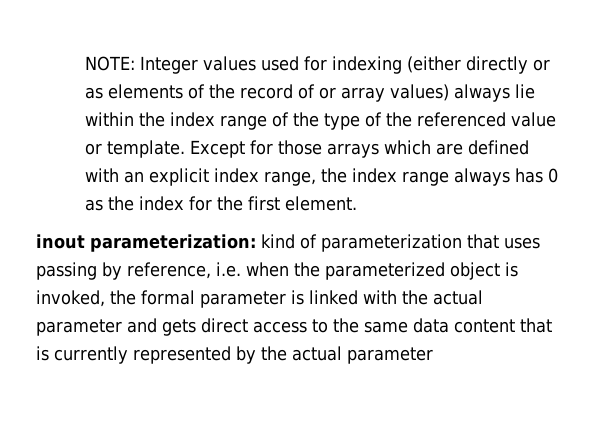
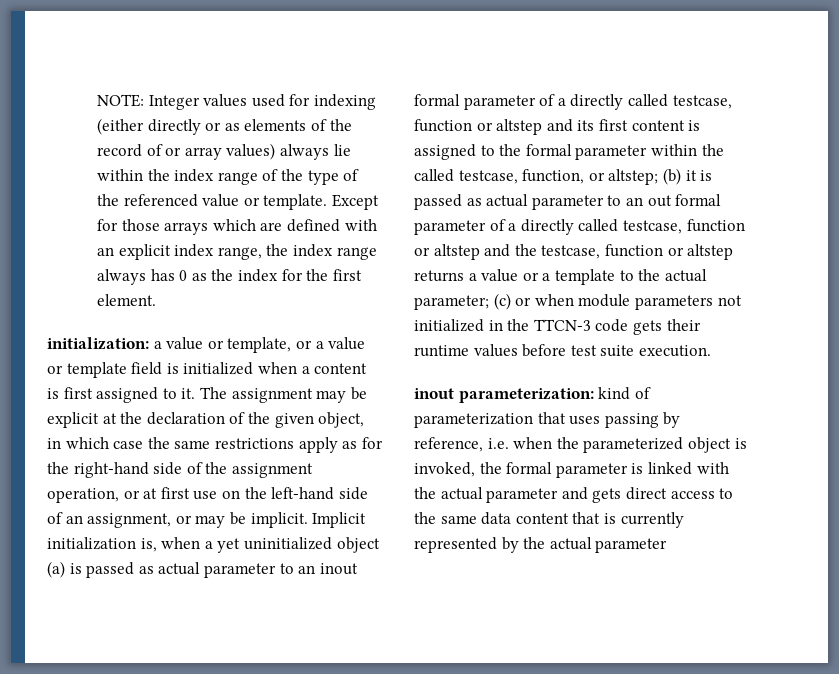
(357, 203) none -> [47,337,366,353] [47,362,368,378] [47,387,367,403] [47,412,365,428] [47,437,383,453] [47,462,313,478] [47,487,368,503] [47,512,367,528] [47,537,380,553] [47,561,358,578] [414,94,732,110] [414,119,701,135] [414,144,724,160] [414,168,713,185] [414,194,722,210] [414,219,745,235] [414,244,734,260] [414,269,707,285] [414,293,742,310] [414,319,701,335] [414,344,711,357] // initialization: a value or template, or a value or template field is initialized when a content is first assigned to it. The assignment may be explicit at the declaration of the given object, in which case the same restrictions apply as for the right-hand side of the assignment operation, or at first use on the left-hand side of an assignment, or may be implicit. Implicit initialization is, when a yet uninitialized object (a) is passed as actual parameter to an inout formal parameter of a directly called testcase, function or altstep and its first content is assigned to the formal parameter within the called testcase, function, or altstep; (b) it is passed as actual parameter to an out formal parameter of a directly called testcase, function or altstep and the testcase, function or altstep returns a value or a template to the actual parameter; (c) or when module parameters not initialized in the TTCN-3 code gets their runtime values before test suite execution.

